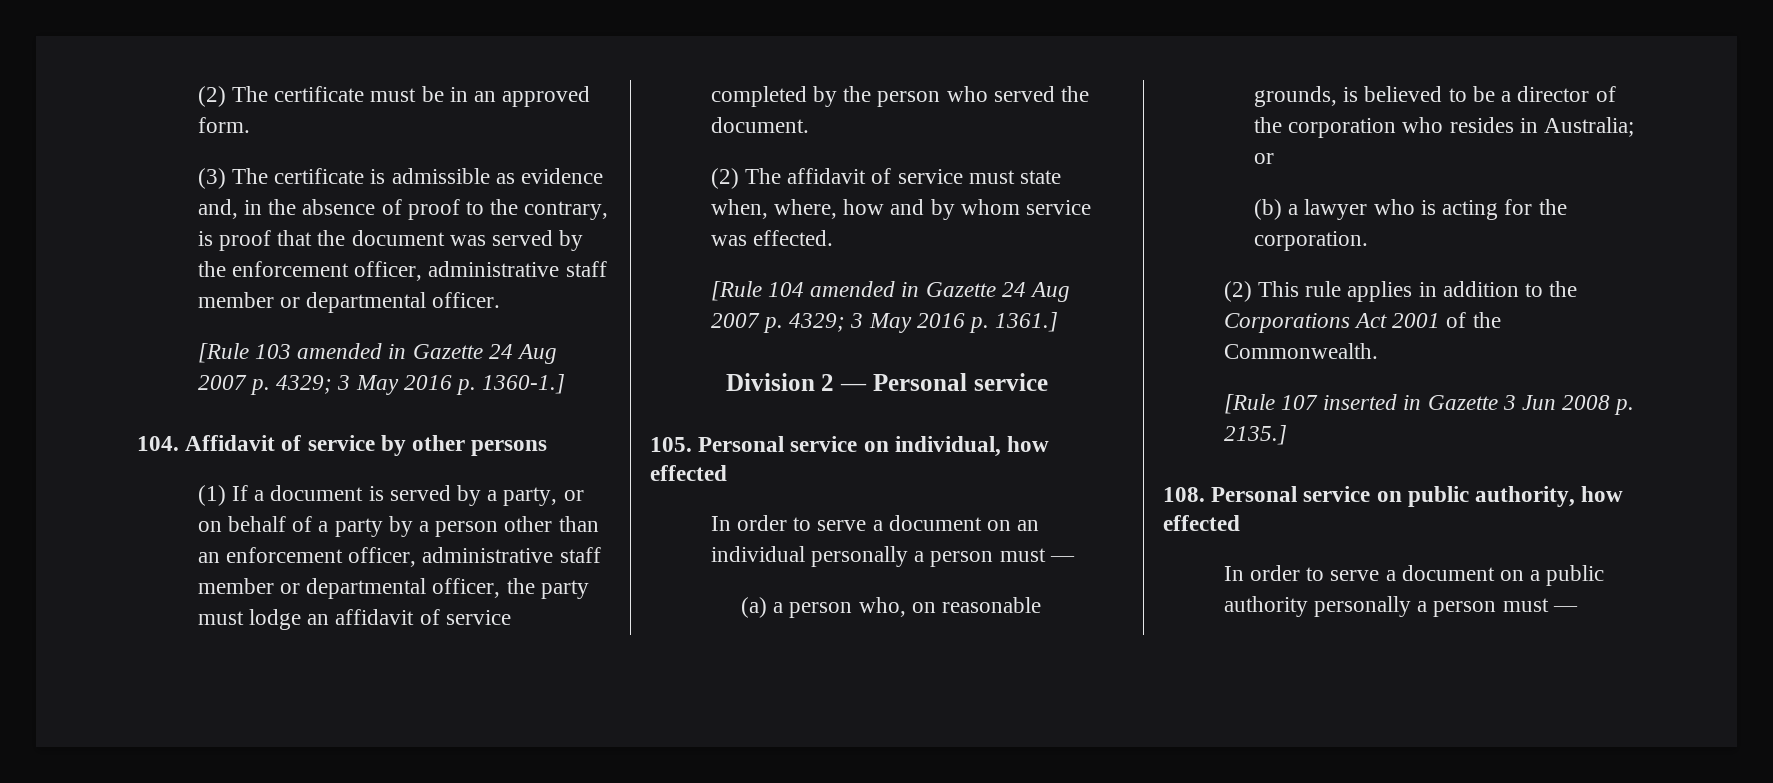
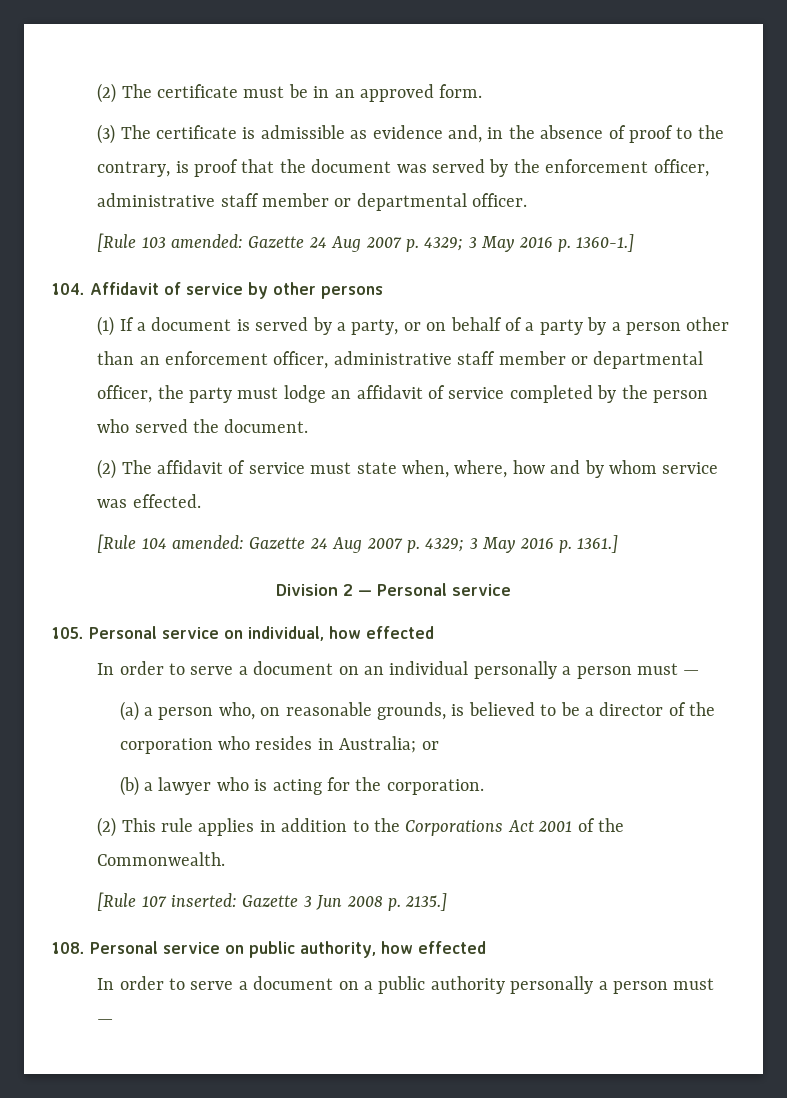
[297,343,407,359] amended in -> [170,234,243,248] amended:
[810,281,920,297] amended in -> [171,535,244,549] amended:
[1323,394,1422,410] inserted in -> [170,893,237,907] inserted:

